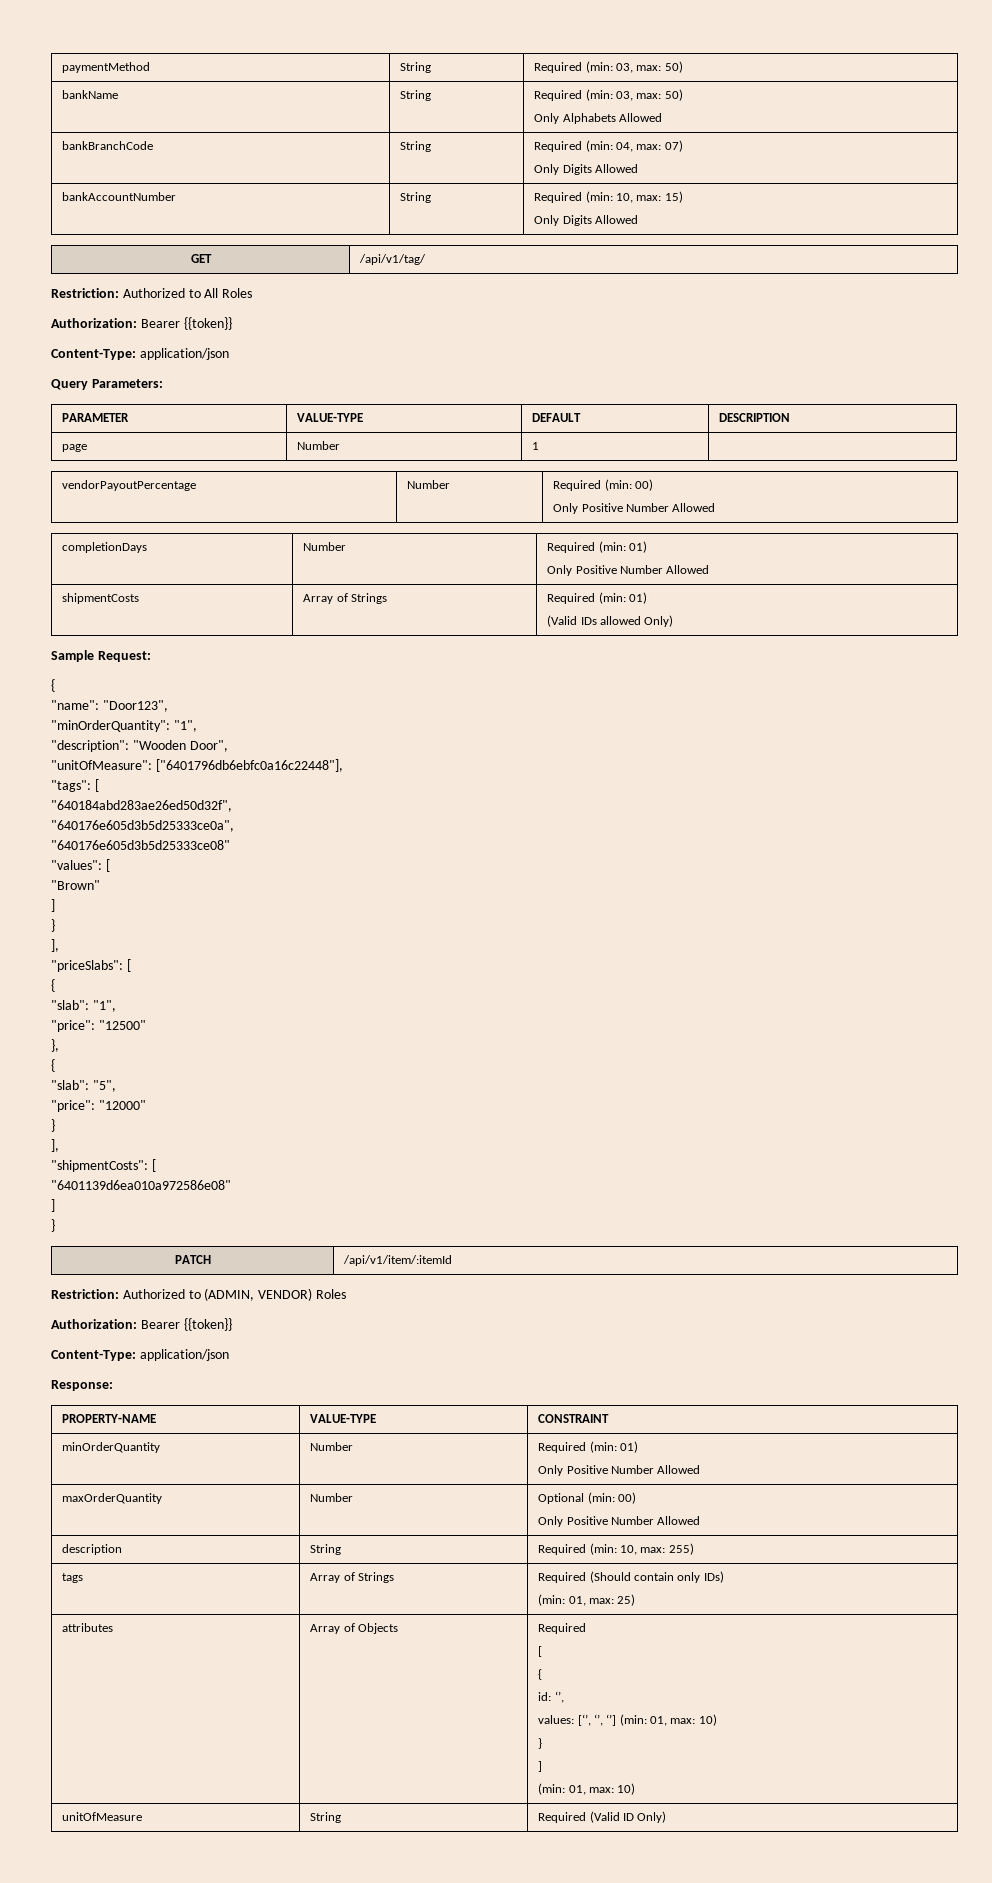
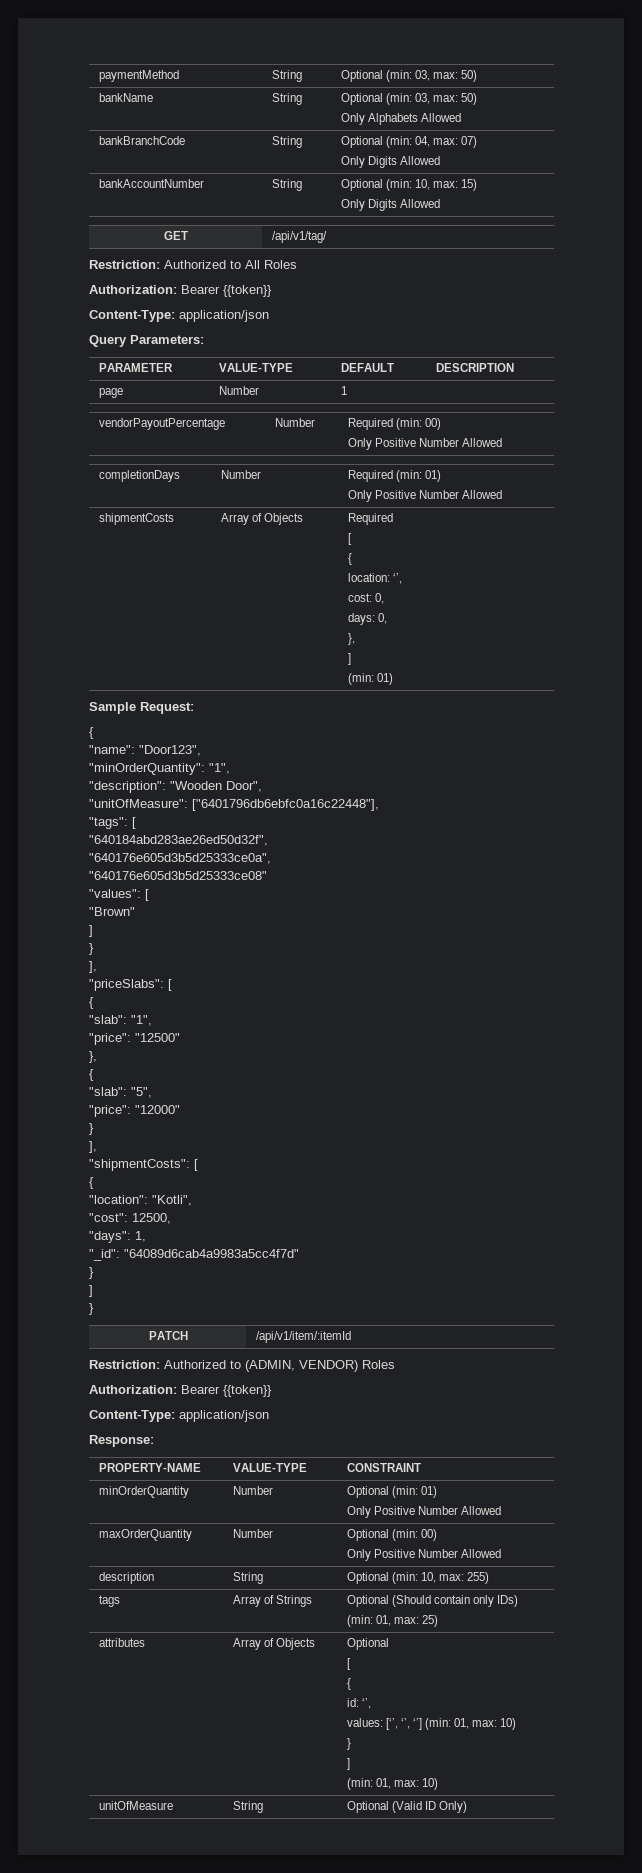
[534,62,583,73] Required -> [340,70,383,82] Optional
[534,90,583,101] Required -> [340,93,383,105] Optional
[534,141,583,152] Required -> [340,136,383,148] Optional
[534,192,583,203] Required -> [340,179,383,191] Optional
[350,593,387,604] [547,592,647,604] [547,615,674,627] Strings | Required (min: 01) // (Valid IDs allowed Only) -> [263,513,303,525] [347,513,393,525] [347,533,352,545] [347,553,352,565] [347,573,402,584] [347,593,384,604] [347,613,387,625] [347,633,355,645] [347,653,351,665] [347,673,393,685] Objects | Required // [ // { // location: ‘’, // cost: 0, // days: 0, // }, // ] // (min: 01)
[51,1180,231,1190] "6401139d6ea010a972586e08" -> [89,1177,94,1189] [89,1195,192,1206] [89,1213,171,1224] [89,1231,146,1243] [89,1249,299,1261] [89,1267,94,1279] { // "location": "Kotli", // "cost": 12500, // "days": 1, // "_id": "64089d6cab4a9983a5cc4f7d" // }
[538,1442,587,1453] Required -> [346,1486,389,1498] Optional
[538,1544,587,1555] Required -> [346,1572,389,1584] Optional
[538,1572,587,1583] Required -> [346,1595,389,1607] Optional
[538,1623,587,1634] Required -> [346,1638,389,1650] Optional
[538,1812,587,1823] Required -> [346,1801,389,1813] Optional

